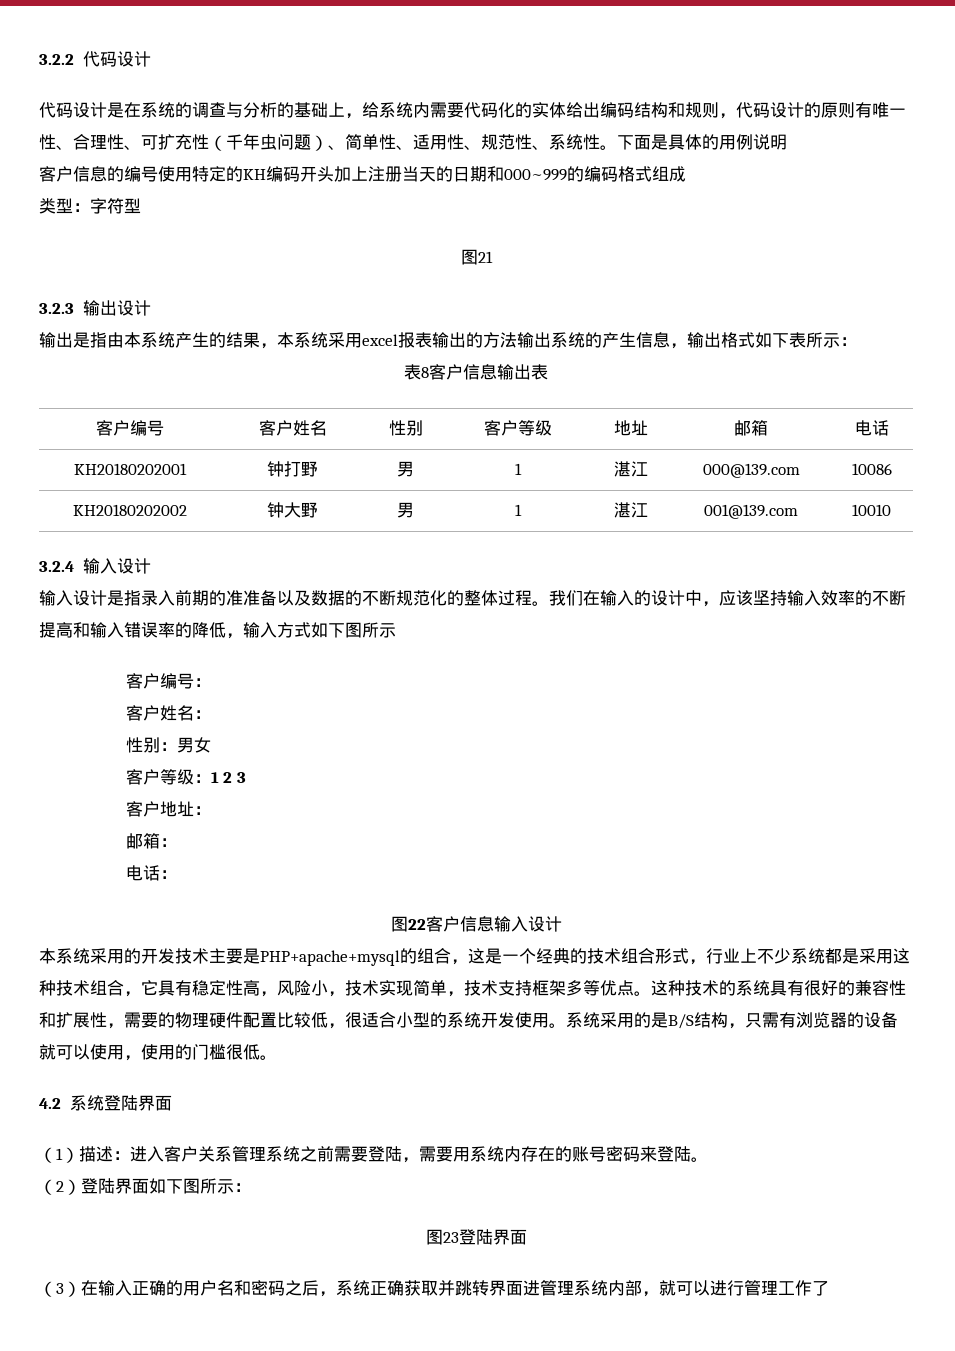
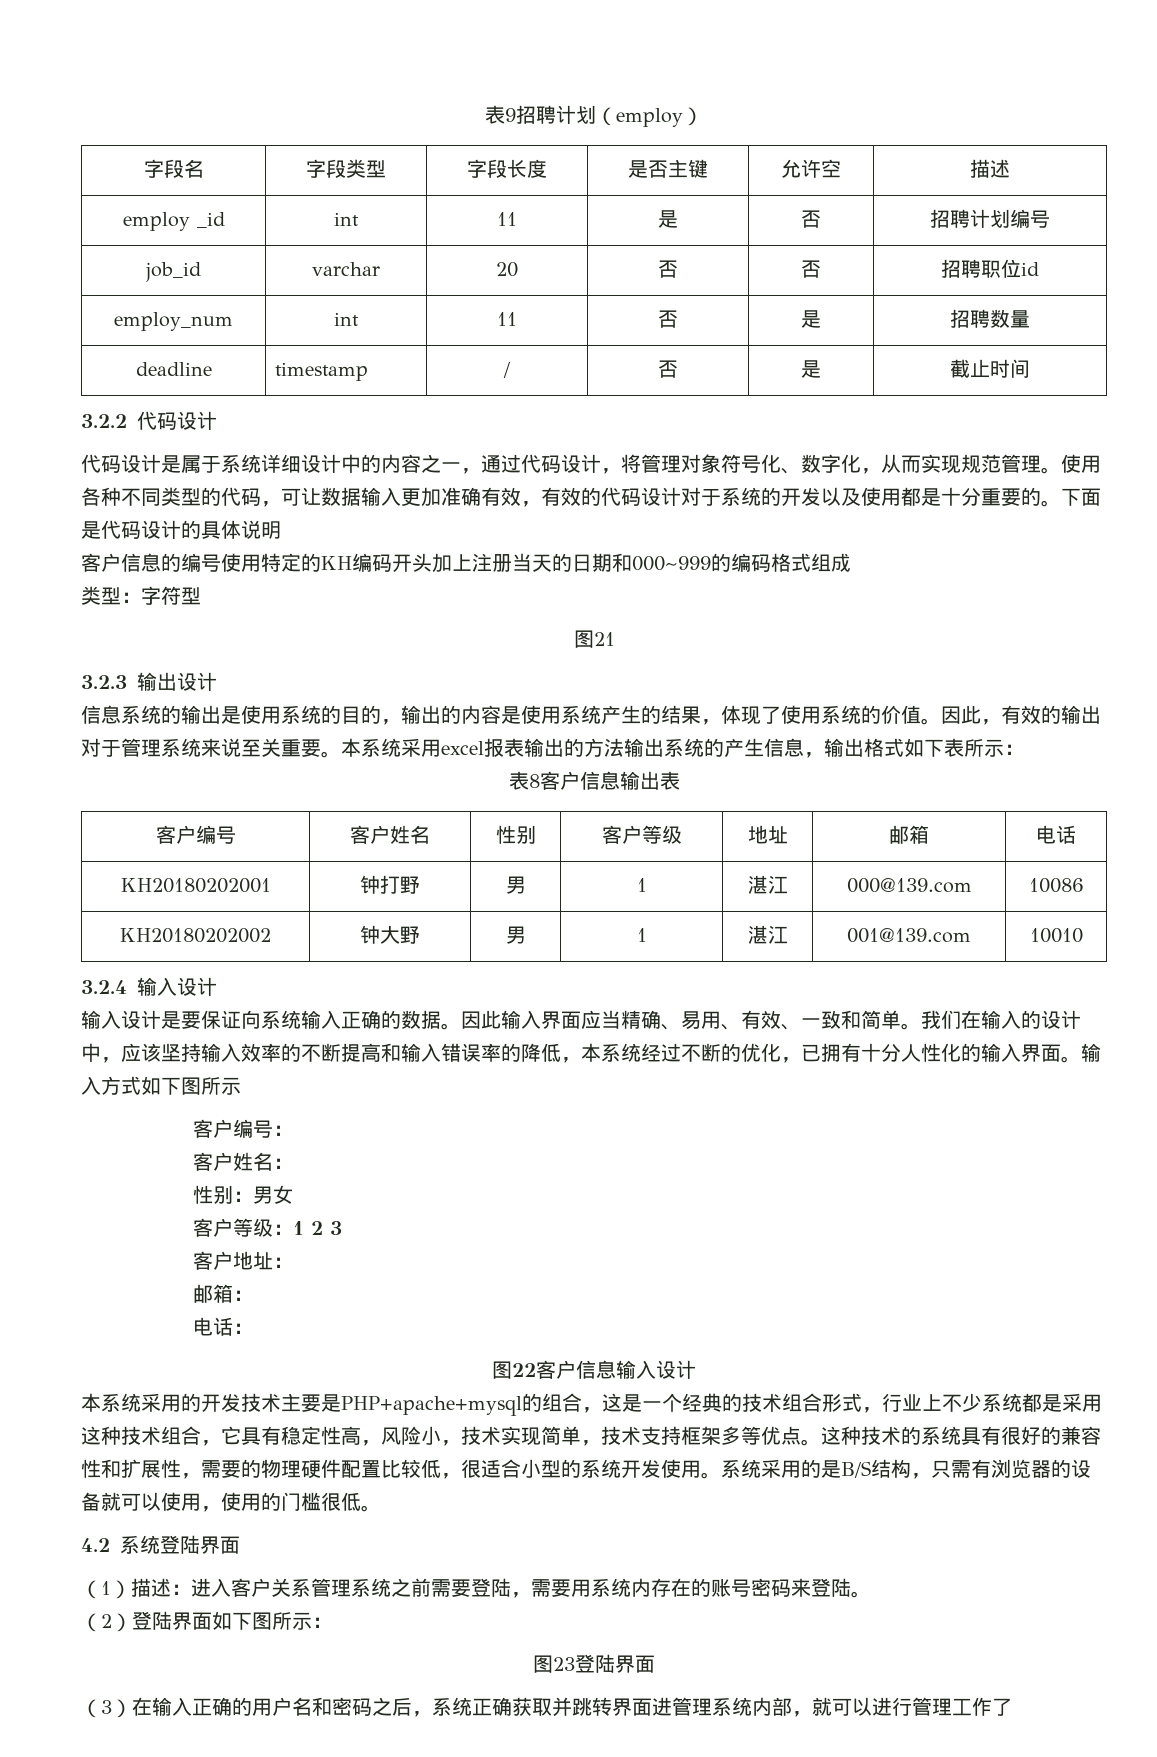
(39, 59) none -> [485,105,703,127] [143,159,204,178] [306,159,386,178] [467,159,547,178] [628,159,708,178] [781,159,841,178] [970,159,1010,178] [122,212,225,231] [334,212,359,226] [497,212,517,226] [658,210,678,228] [801,210,821,228] [930,209,1050,228] [145,262,201,282] [312,262,380,276] [496,262,518,277] [658,260,678,278] [801,260,821,278] [941,259,1039,278] [114,312,233,331] [334,312,359,326] [497,312,517,326] [658,310,678,328] [801,310,821,328] [950,309,1030,328] [135,362,212,376] [274,362,368,381] [503,362,511,378] [658,360,678,378] [801,360,821,378] [950,359,1030,378] 表9招聘计划（employ） // 字段名 | 字段类型 | 字段长度 | 是否主键 | 允许空 | 描述 // employ _id | int | 11 | 是 | 否 | 招聘计划编号 // job_id | varchar | 20 | 否 | 否 | 招聘职位id // employ_num | int | 11 | 否 | 是 | 招聘数量 // deadline | timestamp | / | 否 | 是 | 截止时间 //
[124,102,906,119] [39,133,753,151] 在系统的调查与分析的基础上，给系统内需要代码化的实体给出编码结构和规则，代码设计的原则有唯一性、合理性、可扩充性（千年虫问题）、简单性、适用性、规范性、系统性。下面是具体的用例 -> [181,454,1101,474] [81,487,1101,507] [81,520,241,539] 属于系统详细设计中的内容之一，通过代码设计，将管理对象符号化、数字化，从而实现规范管理。使用各种不同类型的代码，可让数据输入更加准确有效，有效的代码设计对于系统的开发以及使用都是十分重要的。下面是代码设计的具体
[39,332,277,349] 输出是指由本系统产生的结果， -> [81,705,1101,725] [81,738,341,758] 信息系统的输出是使用系统的目的，输出的内容是使用系统产生的结果，体现了使用系统的价值。因此，有效的输出对于管理系统来说至关重要。
[124,590,532,606] 指录入前期的准准备以及数据的不断规范化的整体过程 -> [181,1010,901,1030] 要保证向系统输入正确的数据。因此输入界面应当精确、易用、有效、一致和简单
(243, 636) none -> [581,1043,1081,1063] 本系统经过不断的优化，已拥有十分人性化的输入界面。

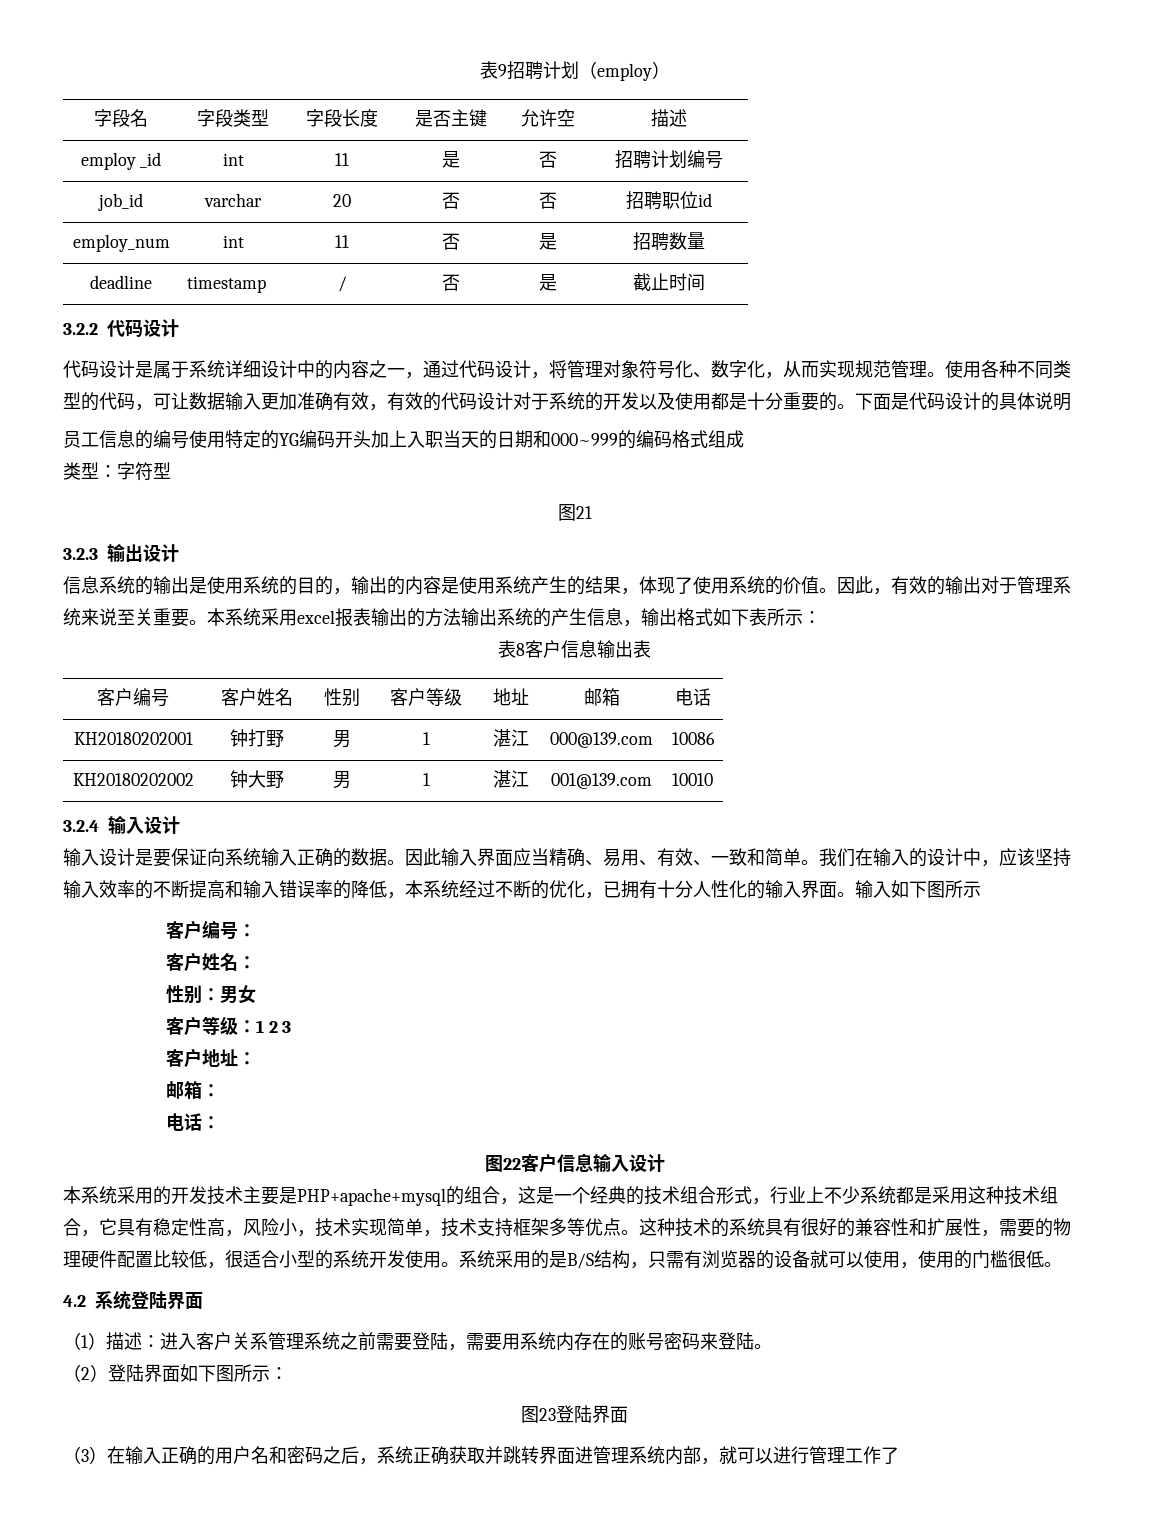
[81,553,121,572] 客户 -> [63,431,99,448] 员工
[321,556,352,570] KH -> [279,433,299,446] YG
[472,553,512,572] 注册 -> [407,431,443,448] 入职
[101,1076,141,1095] 方式 -> (891, 889) none

